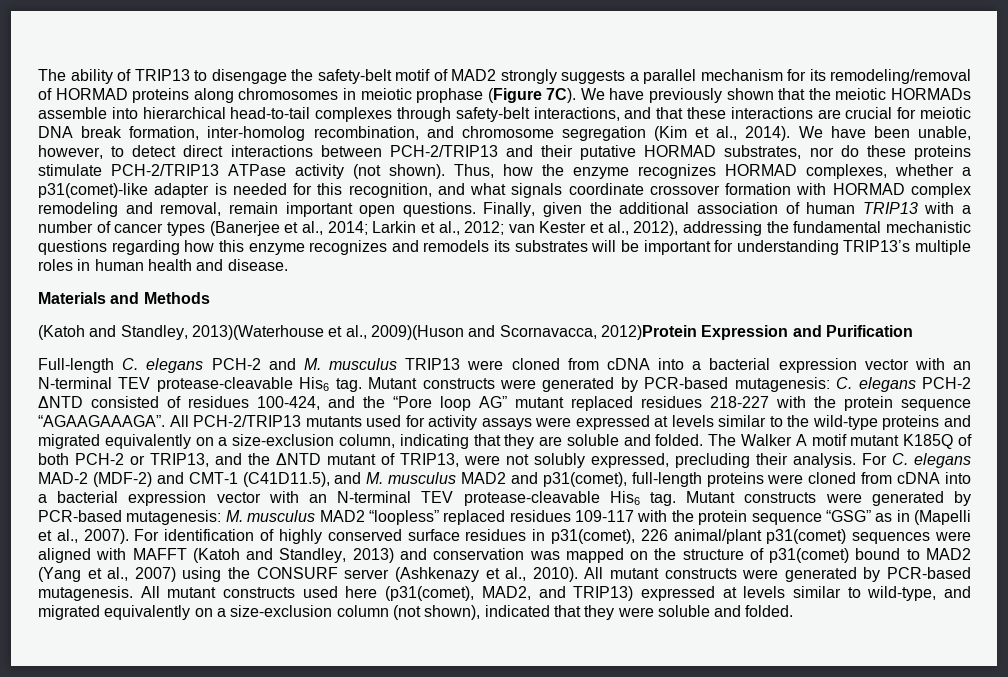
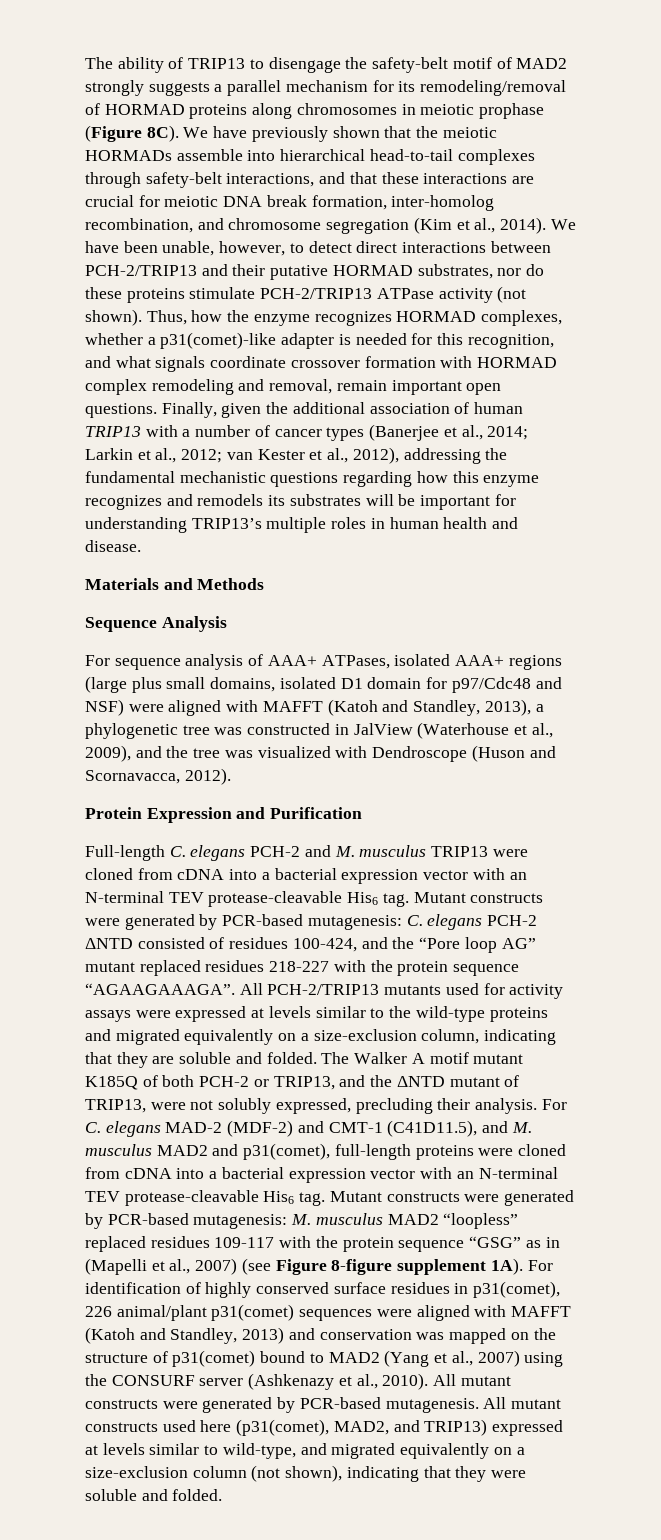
[546,88,577,103] 7C). -> [146,125,179,142] 8C).
[38,325,697,340] (Katoh and Standley, 2013)(Waterhouse et al., 2009)(Huson and Scornavacca, 2012)Protein -> [85,616,227,632] [85,654,562,670] [85,676,562,693] [85,699,544,716] [85,722,553,739] [85,745,556,762] [85,768,231,785] [85,807,142,819] Sequence Analysis // For sequence analysis of AAA+ ATPases, isolated AAA+ regions (large plus small domains, isolated D1 domain for p97/Cdc48 and NSF) were aligned with MAFFT (Katoh and Standley, 2013), a phylogenetic tree was constructed in JalView (Waterhouse et al., 2009), and the tree was visualized with Dendroscope (Huson and Scornavacca, 2012). // Protein
[83,529,129,544] 2007). -> [195,1258,523,1275] 2007) (see Figure 8-figure supplement 1A).
[484,605,550,617] indicated -> [346,1466,419,1482] indicating

